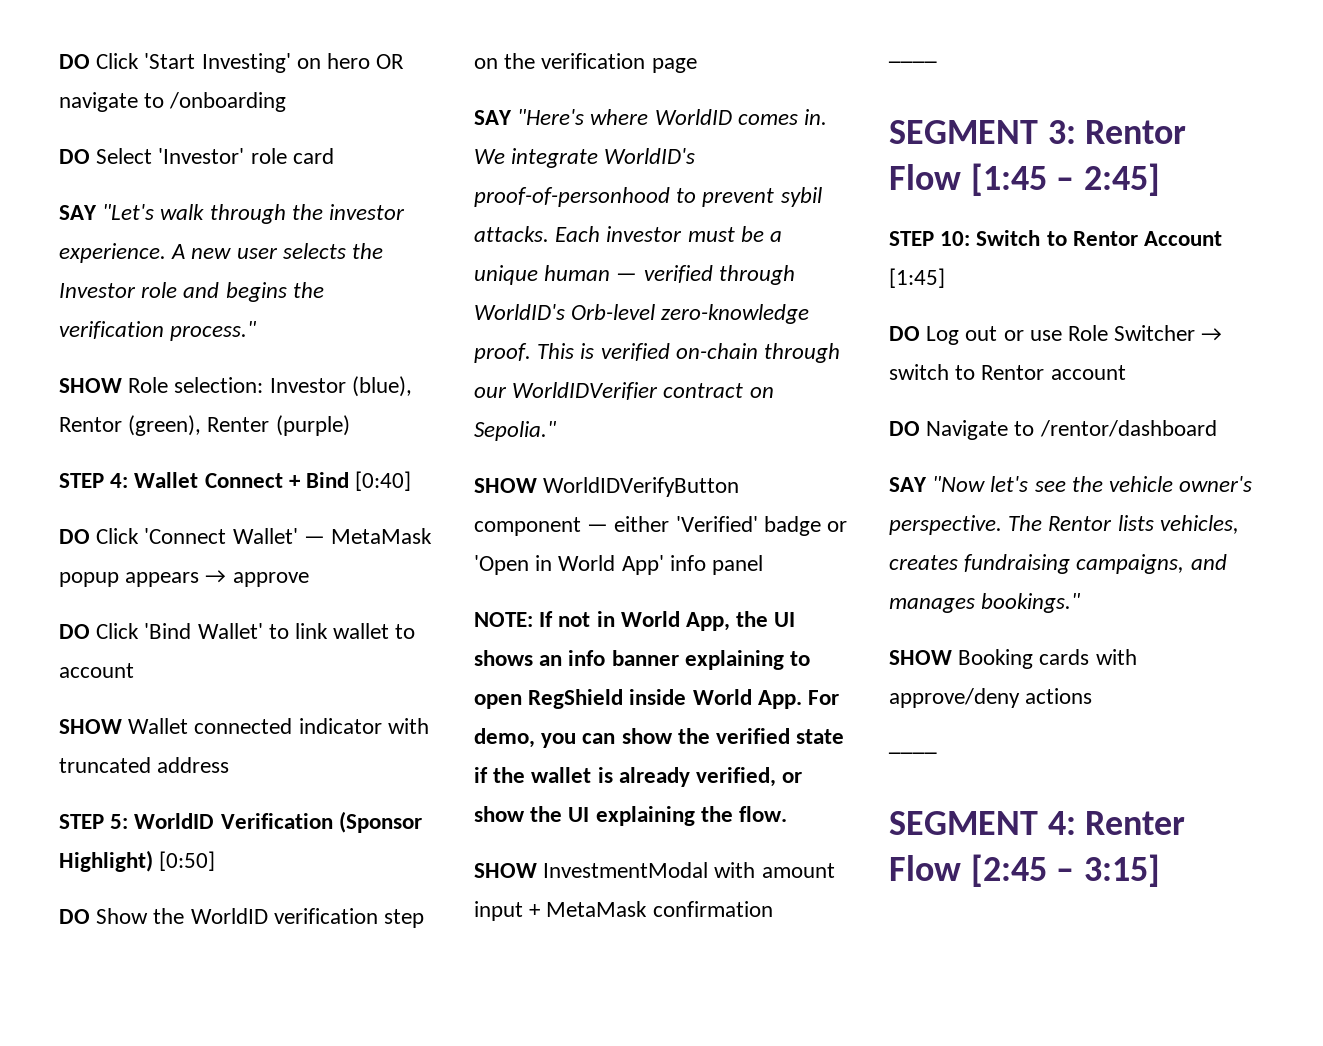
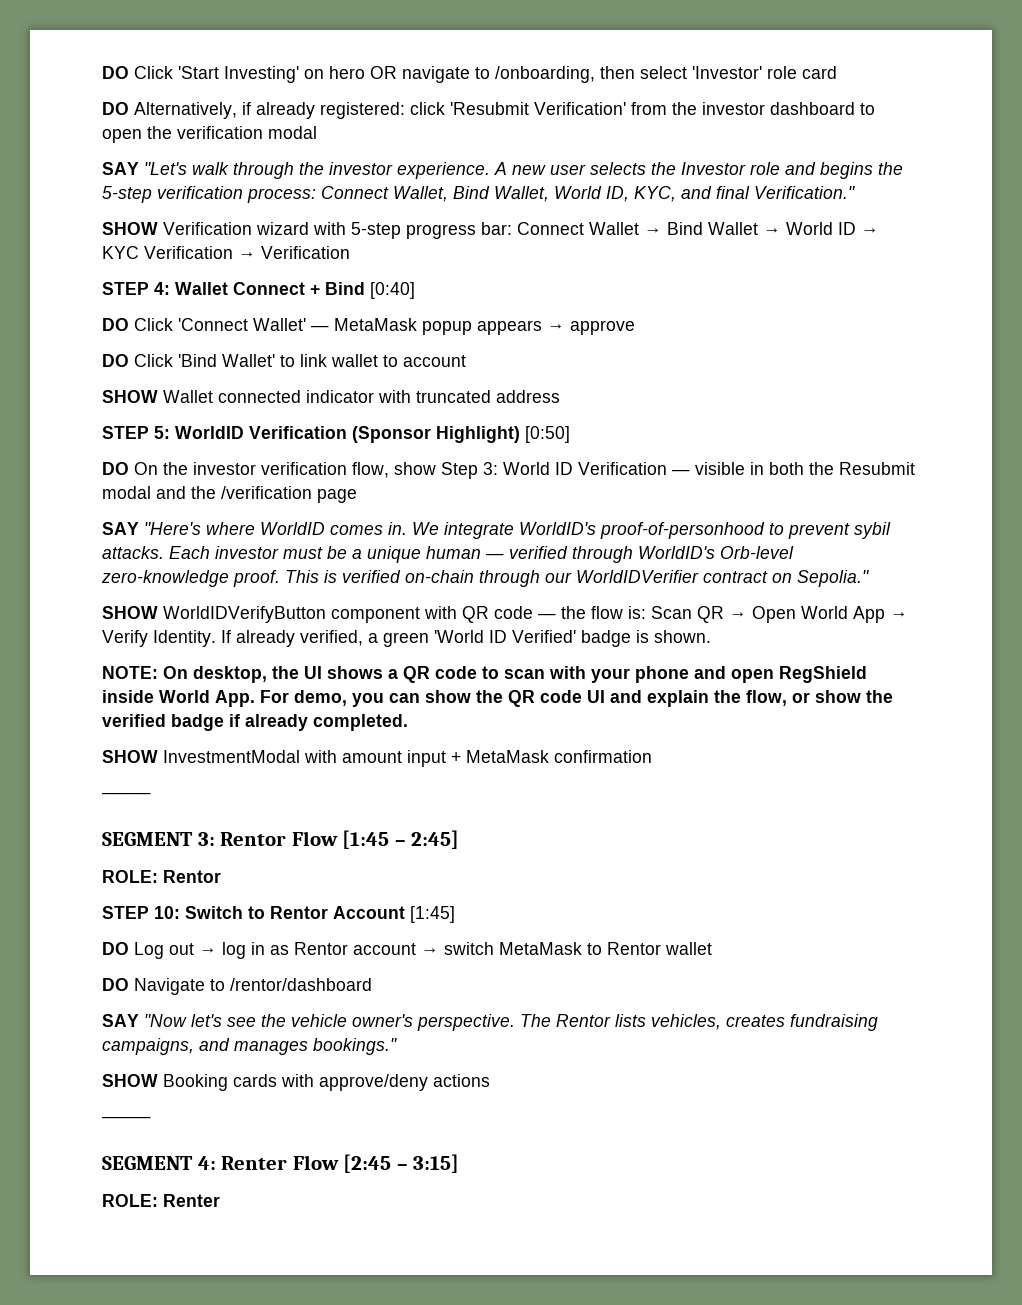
[169,92,287,112] [59,148,153,164] /onboarding // DO Select -> [495,66,687,83] /onboarding, then select
(334, 156) none -> [102,102,875,119] [102,126,317,143] // DO Alternatively, if already registered: click 'Resubmit Verification' from the investor dashboard to open the verification modal
[59,321,257,341] [59,376,412,397] [59,415,350,436] verification process." // SHOW Role selection: Investor (blue), Rentor (green), Renter (purple) -> [102,186,855,203] [102,222,879,239] [102,246,350,259] 5-step verification process: Connect Wallet, Bind Wallet, World ID, KYC, and final Verification." // SHOW Verification wizard with 5-step progress bar: Connect Wallet → Bind Wallet → World ID → KYC Verification → Verification
[96,908,425,928] [474,53,646,69] Show the WorldID verification step on the verification -> [134,462,915,479] [102,486,312,499] On the investor verification flow, show Step 3: World ID Verification — visible in both the Resubmit modal and the /verification
[587,516,848,536] [474,555,764,575] [474,611,796,631] [474,650,811,670] — either 'Verified' badge or 'Open in World App' info panel // NOTE: If not in World App, the UI shows an info banner explaining to -> [424,606,908,623] [102,630,711,647] [102,666,726,683] with QR code — the flow is: Scan QR → Open World App → Verify Identity. If already verified, a green 'World ID Verified' badge is shown. // NOTE: On desktop, the UI shows a QR code to scan with your phone and
[716,728,845,744] [474,767,803,787] [474,806,788,826] verified state if the wallet is already verified, or show the UI explaining the flow. -> [508,690,893,707] [102,714,408,731] QR code UI and explain the flow, or show the verified badge if already completed.
(1161, 179) none -> [102,870,221,883] // ROLE: Rentor
[1003,325,1196,341] or use Role Switcher -> [199,942,416,959] → log in as Rentor account
[955,365,1126,380] to Rentor account -> [499,942,712,955] MetaMask to Rentor wallet
(1161, 870) none -> [102,1194,220,1207] // ROLE: Renter

